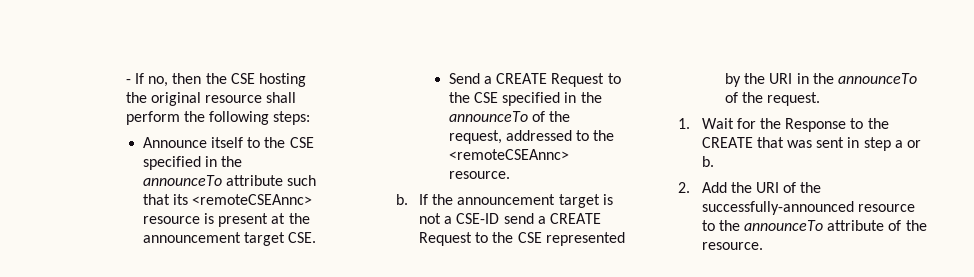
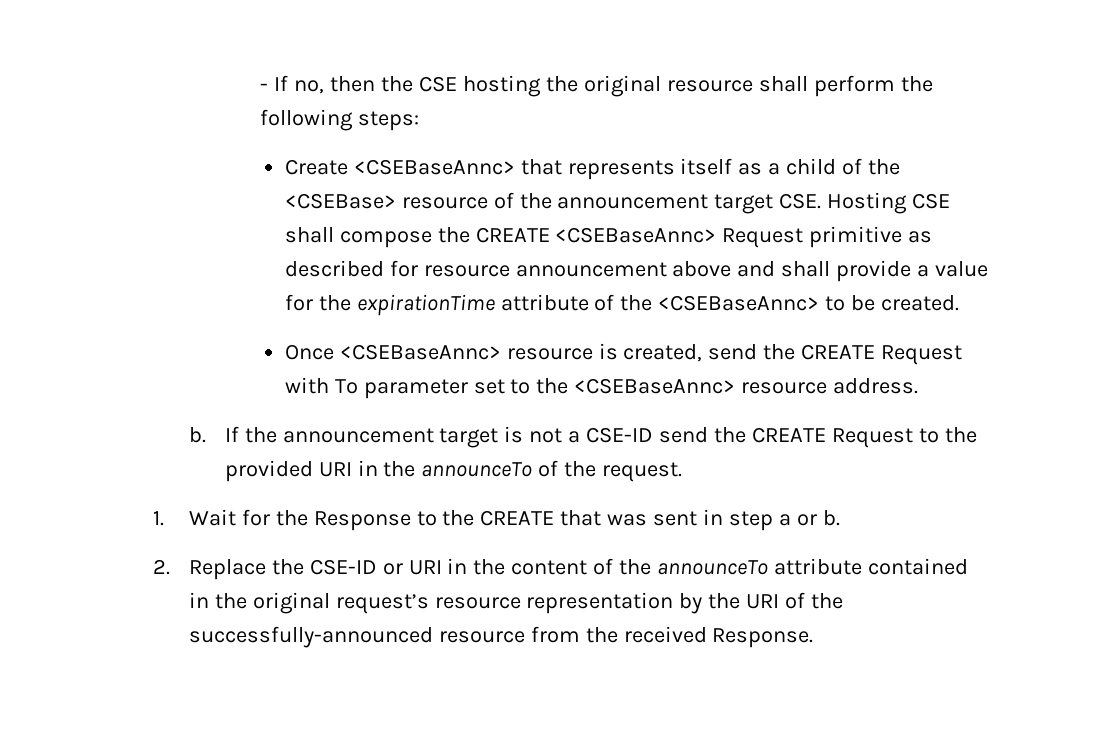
[142,137,314,148] [142,156,243,170] [142,175,317,186] [142,194,313,205] [142,213,310,227] [142,232,317,246] [448,73,621,87] [448,92,602,106] [448,111,571,122] [448,130,615,144] [448,149,569,160] [448,171,510,179] Announce itself to the CSE specified in the announceTo attribute such that its <remoteCSEAnnc> resource is present at the announcement target CSE. // Send a CREATE Request to the CSE specified in the announceTo of the request, addressed to the <remoteCSEAnnc> resource. -> [284,158,901,180] [284,192,951,214] [284,226,933,248] [284,260,989,282] [284,294,960,316] [284,343,963,365] [284,377,919,399] Create <CSEBaseAnnc> that represents itself as a child of the <CSEBase> resource of the announcement target CSE. Hosting CSE shall compose the CREATE <CSEBaseAnnc> Request primitive as described for resource announcement above and shall provide a value for the expirationTime attribute of the <CSEBaseAnnc> to be created. // Once <CSEBaseAnnc> resource is created, send the CREATE Request with To parameter set to the <CSEBaseAnnc> resource address.
[537,213,601,224] [418,232,625,246] [724,73,766,87] a CREATE Request to the CSE represented by the -> [714,427,977,448] [224,460,313,482] the CREATE Request to the provided
[701,182,727,193] Add -> [188,558,969,580] [188,592,703,614] Replace the CSE-ID or URI in the content of the announceTo attribute contained in the original request’s resource representation by
[701,220,927,231] [701,242,763,250] to the announceTo attribute of the resource. -> [530,626,814,648] from the received Response.

